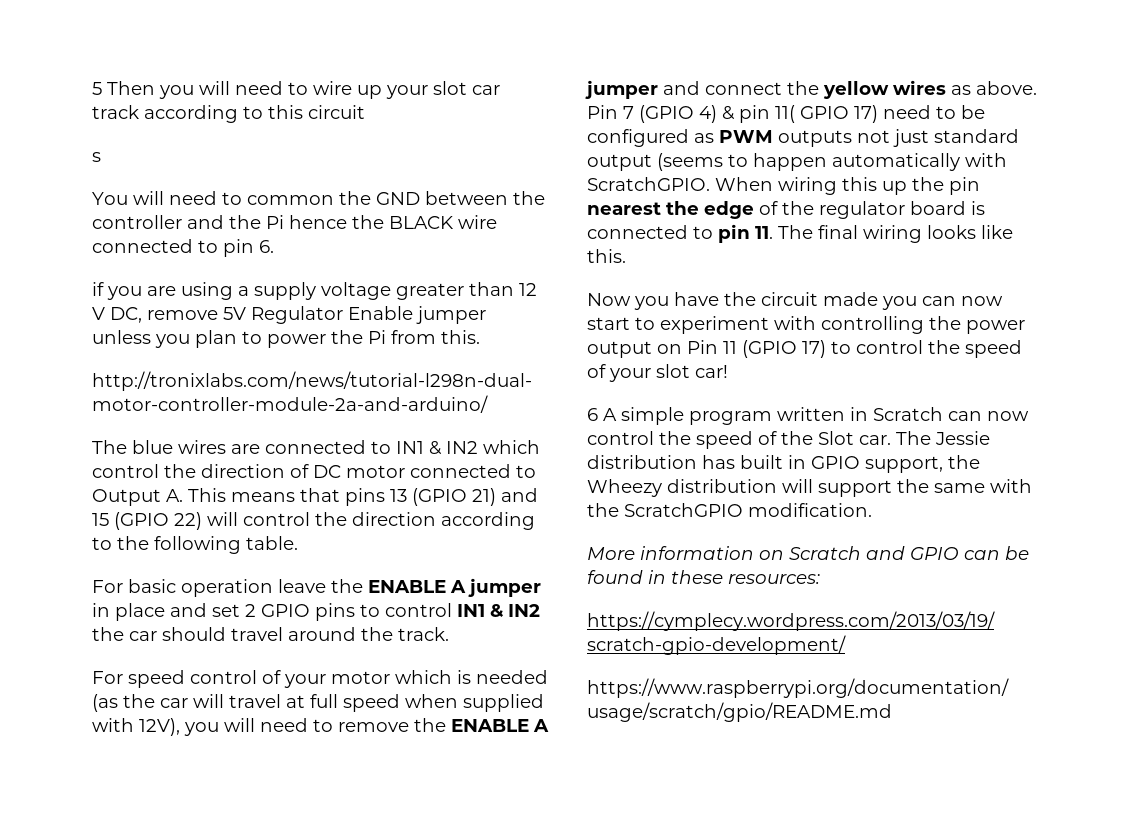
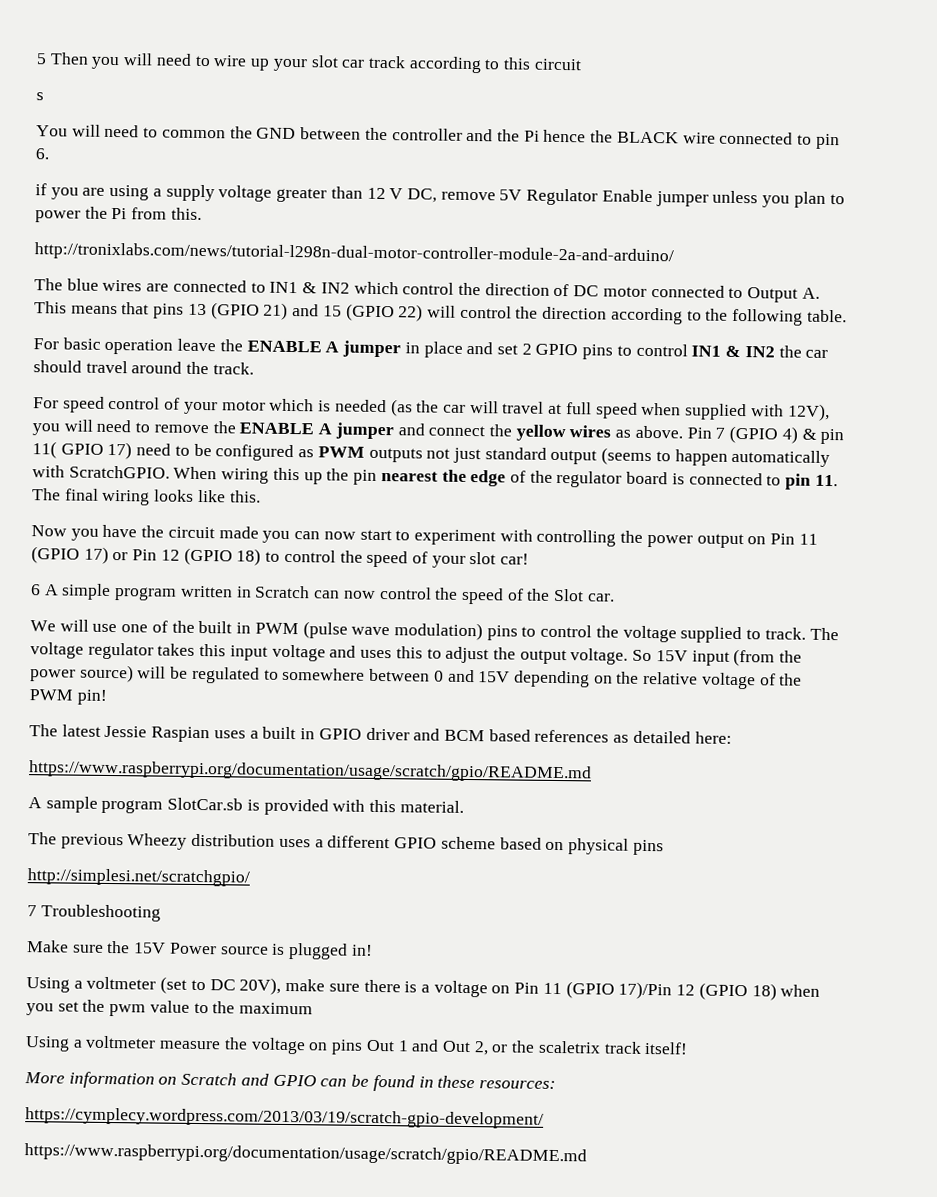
(826, 349) none -> [112,547,262,566] or Pin 12 (GPIO 18)
[896,431,990,445] [587,455,980,473] [587,479,1032,497] [587,503,872,517] The Jessie distribution has built in GPIO support, the Wheezy distribution will support the same with the ScratchGPIO modification. -> [30,619,839,644] [30,642,803,667] [30,664,803,690] [29,689,107,705] [29,724,732,744] [28,760,592,783] [28,796,464,816] [28,832,664,856] [27,868,250,887] [27,904,161,922] [27,940,373,960] [26,976,821,1001] [26,999,314,1017] [25,1035,689,1056] // We will use one of the built in PWM (pulse wave modulation) pins to control the voltage supplied to track. The voltage regulator takes this input voltage and uses this to adjust the output voltage. So 15V input (from the power source) will be regulated to somewhere between 0 and 15V depending on the relative voltage of the PWM pin! // The latest Jessie Raspian uses a built in GPIO driver and BCM based references as detailed here: // https://www.raspberrypi.org/documentation/usage/scratch/gpio/README.md // A sample program SlotCar.sb is provided with this material. // The previous Wheezy distribution uses a different GPIO scheme based on physical pins // http://simplesi.net/scratchgpio/ // 7 Troubleshooting // Make sure the 15V Power source is plugged in! // Using a voltmeter (set to DC 20V), make sure there is a voltage on Pin 11 (GPIO 17)/Pin 12 (GPIO 18) when you set the pwm value to the maximum // Using a voltmeter measure the voltage on pins Out 1 and Out 2, or the scaletrix track itself!

